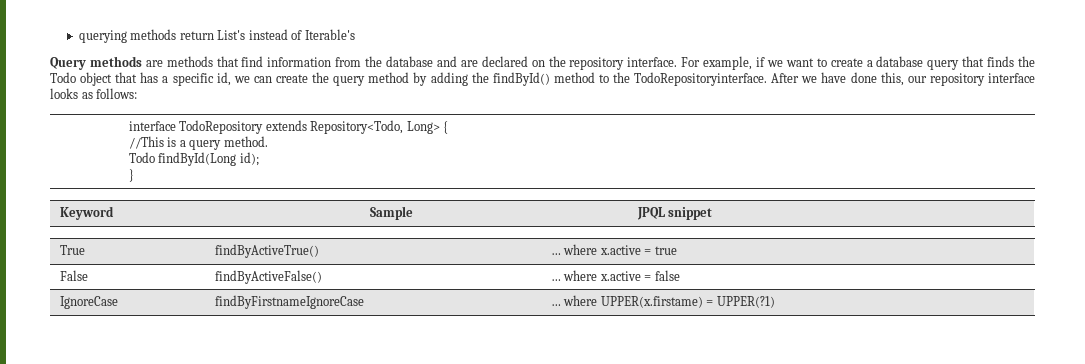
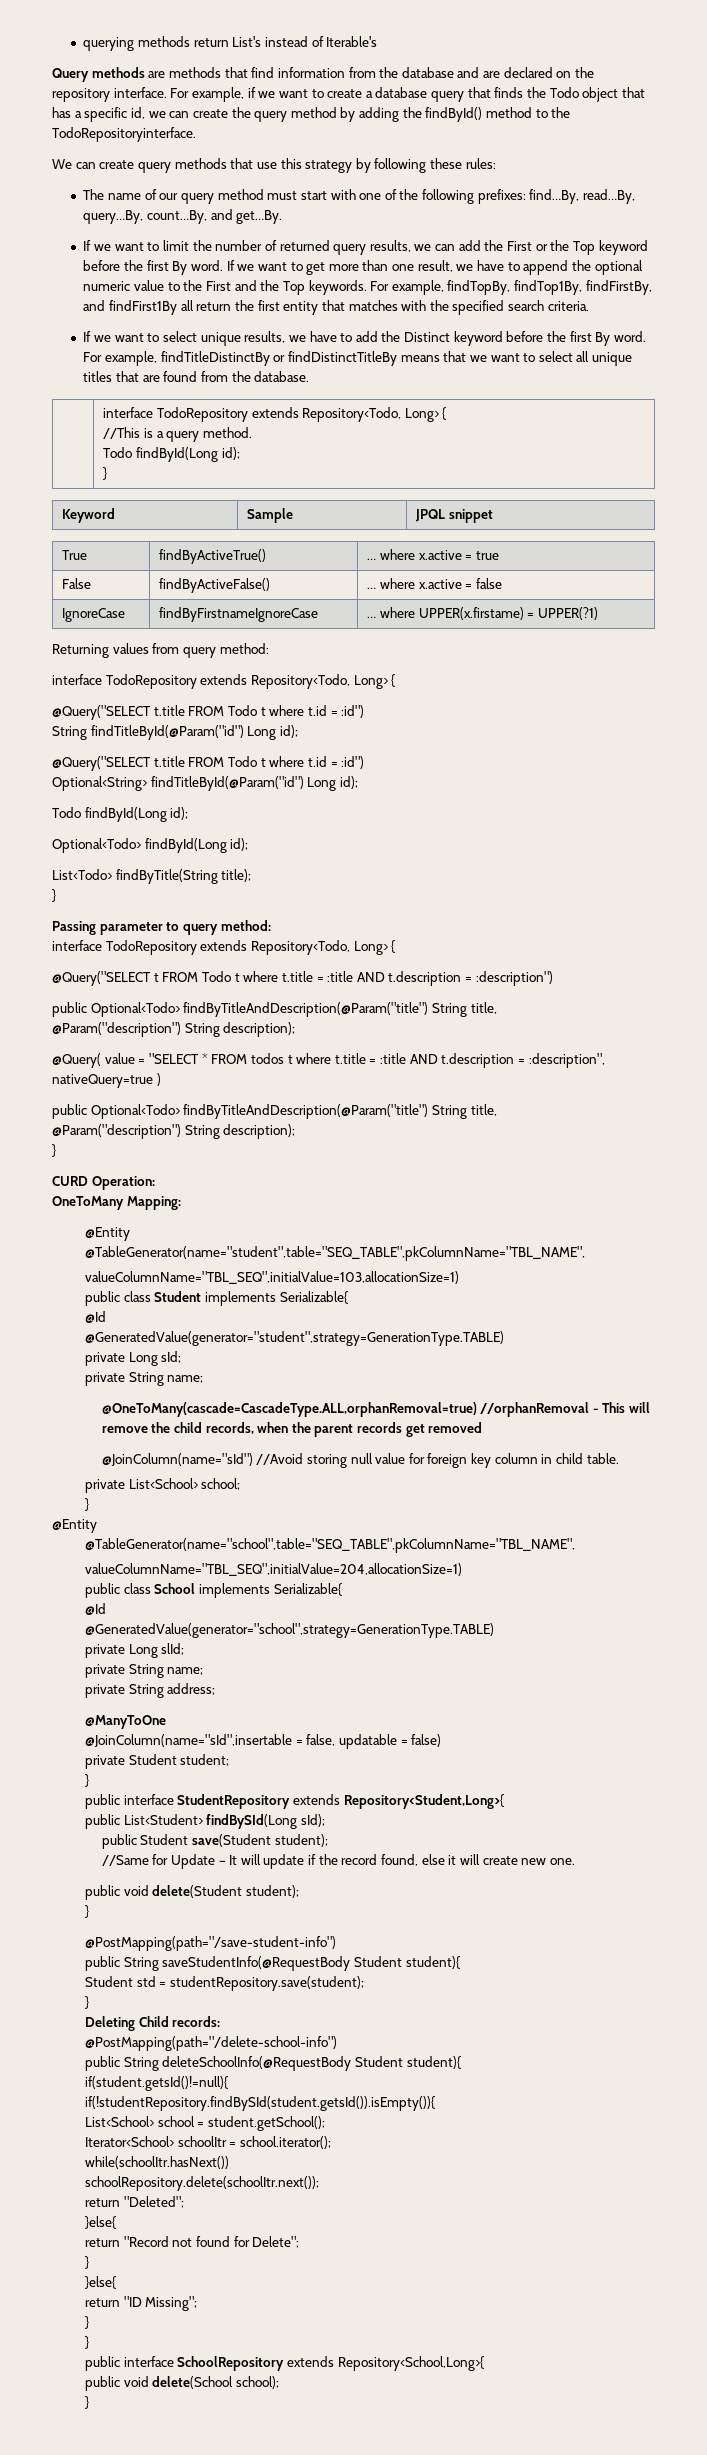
[771,72,1036,86] [50,88,138,99] After we have done this, our repository interface looks as follows: -> [52,158,496,173] [83,189,636,204] [83,209,283,224] [83,240,648,255] [83,260,643,275] [83,280,652,295] [83,300,589,315] [83,331,646,346] [83,351,633,366] [83,371,310,382] // We can create query methods that use this strategy by following these rules: // The name of our query method must start with one of the following prefixes: find…By, read…By, query…By, count…By, and get…By. // If we want to limit the number of returned query results, we can add the First or the Top keyword before the first By word. If we want to get more than one result, we have to append the optional numeric value to the First and the Top keywords. For example, findTopBy, findTop1By, findFirstBy, and findFirst1By all return the first entity that matches with the specified search criteria. // If we want to select unique results, we have to add the Distinct keyword before the first By word. For example, findTitleDistinctBy or findDistinctTitleBy means that we want to select all unique titles that are found from the database.
(775, 302) none -> [52,643,269,658] [52,674,396,689] [52,705,365,720] [52,725,298,740] [52,756,365,771] [52,776,358,791] [52,807,189,822] [52,838,249,853] [52,869,252,884] [52,889,56,902] [52,920,271,935] [52,940,396,955] [52,971,553,986] [52,1002,497,1017] [52,1022,296,1037] [52,1053,605,1068] [52,1073,161,1088] [52,1104,497,1119] [52,1124,296,1139] [52,1144,56,1157] [52,1176,155,1190] [52,1196,181,1210] [85,1227,131,1241] [85,1246,586,1261] [85,1271,460,1284] [85,1291,348,1306] [85,1311,107,1323] [85,1331,505,1346] [85,1351,182,1366] [85,1372,204,1386] [101,1402,651,1417] [101,1422,483,1437] [101,1453,619,1468] [85,1478,241,1493] [85,1498,90,1511] [52,1519,97,1533] [85,1538,576,1553] [85,1563,463,1576] [85,1583,342,1598] [85,1603,107,1615] [85,1623,495,1638] [85,1643,185,1658] [85,1664,204,1678] [85,1683,216,1698] [85,1715,167,1729] [85,1734,442,1749] [85,1754,230,1769] [85,1774,90,1787] [85,1794,504,1809] [85,1814,325,1829] [101,1834,328,1849] [101,1854,575,1869] [85,1885,299,1900] [85,1905,90,1918] [85,1936,337,1951] [85,1956,460,1971] [85,1976,364,1991] [85,1996,90,2009] [85,2016,221,2031] [85,2036,338,2051] [85,2056,461,2071] [85,2076,229,2091] [85,2096,436,2111] [85,2116,325,2131] [85,2136,331,2149] [85,2156,230,2169] [85,2176,320,2191] [85,2196,184,2208] [85,2216,117,2229] [85,2236,300,2248] [85,2256,90,2269] [85,2276,117,2289] [85,2296,198,2311] [85,2316,90,2329] [85,2336,90,2349] [85,2356,484,2371] [85,2376,279,2391] [85,2396,90,2409] // Returning values from query method: // interface TodoRepository extends Repository<Todo, Long> { // @Query("SELECT t.title FROM Todo t where t.id = :id") // String findTitleById(@Param("id") Long id); // @Query("SELECT t.title FROM Todo t where t.id = :id") // Optional<String> findTitleById(@Param("id") Long id); // Todo findById(Long id); // Optional<Todo> findById(Long id); // List<Todo> findByTitle(String title); // } // Passing parameter to query method: // interface TodoRepository extends Repository<Todo, Long> { // @Query("SELECT t FROM Todo t where t.title = :title AND t.description = :description") // public Optional<Todo> findByTitleAndDescription(@Param("title") String title, // @Param("description") String description); // @Query( value = "SELECT * FROM todos t where t.title = :title AND t.description = :description", nativeQuery=true ) // public Optional<Todo> findByTitleAndDescription(@Param("title") String title, // @Param("description") String description); // } // CURD Operation: // OneToMany Mapping: // @Entity // @TableGenerator(name="student",table="SEQ_TABLE",pkColumnName="TBL_NAME", // valueColumnName="TBL_SEQ",initialValue=103,allocationSize=1) // public class Student implements Serializable{ // @Id // @GeneratedValue(generator="student",strategy=GenerationType.TABLE) // private Long sId; // private String name; // @OneToMany(cascade=CascadeType.ALL,orphanRemoval=true) //orphanRemoval - This will remove the child records, when the parent records get removed // @JoinColumn(name="sId") //Avoid storing null value for foreign key column in child table. // private List<School> school; // } // @Entity // @TableGenerator(name="school",table="SEQ_TABLE",pkColumnName="TBL_NAME", // valueColumnName="TBL_SEQ",initialValue=204,allocationSize=1) // public class School implements Serializable{ // @Id // @GeneratedValue(generator="school",strategy=GenerationType.TABLE) // private Long slId; // private String name; // private String address; // @ManyToOne // @JoinColumn(name="sId",insertable = false, updatable = false) // private Student student; // } // public interface StudentRepository extends Repository<Student,Long>{ // public List<Student> findBySId(Long sId); // public Student save(Student student); // //Same for Update – It will update if the record found, else it will create new one. // public void delete(Student student); // } // @PostMapping(path="/save-student-info") // public String saveStudentInfo(@RequestBody Student student){ // Student std = studentRepository.save(student); // } // Deleting Child records: // @PostMapping(path="/delete-school-info") // public String deleteSchoolInfo(@RequestBody Student student){ // if(student.getsId()!=null){ // if(!studentRepository.findBySId(student.getsId()).isEmpty()){ // List<School> school = student.getSchool(); // Iterator<School> schoolItr = school.iterator(); // while(schoolItr.hasNext()) // schoolRepository.delete(schoolItr.next()); // return "Deleted"; // }else{ // return "Record not found for Delete"; // } // }else{ // return "ID Missing"; // } // } // public interface SchoolRepository extends Repository<School,Long>{ // public void delete(School school); // }

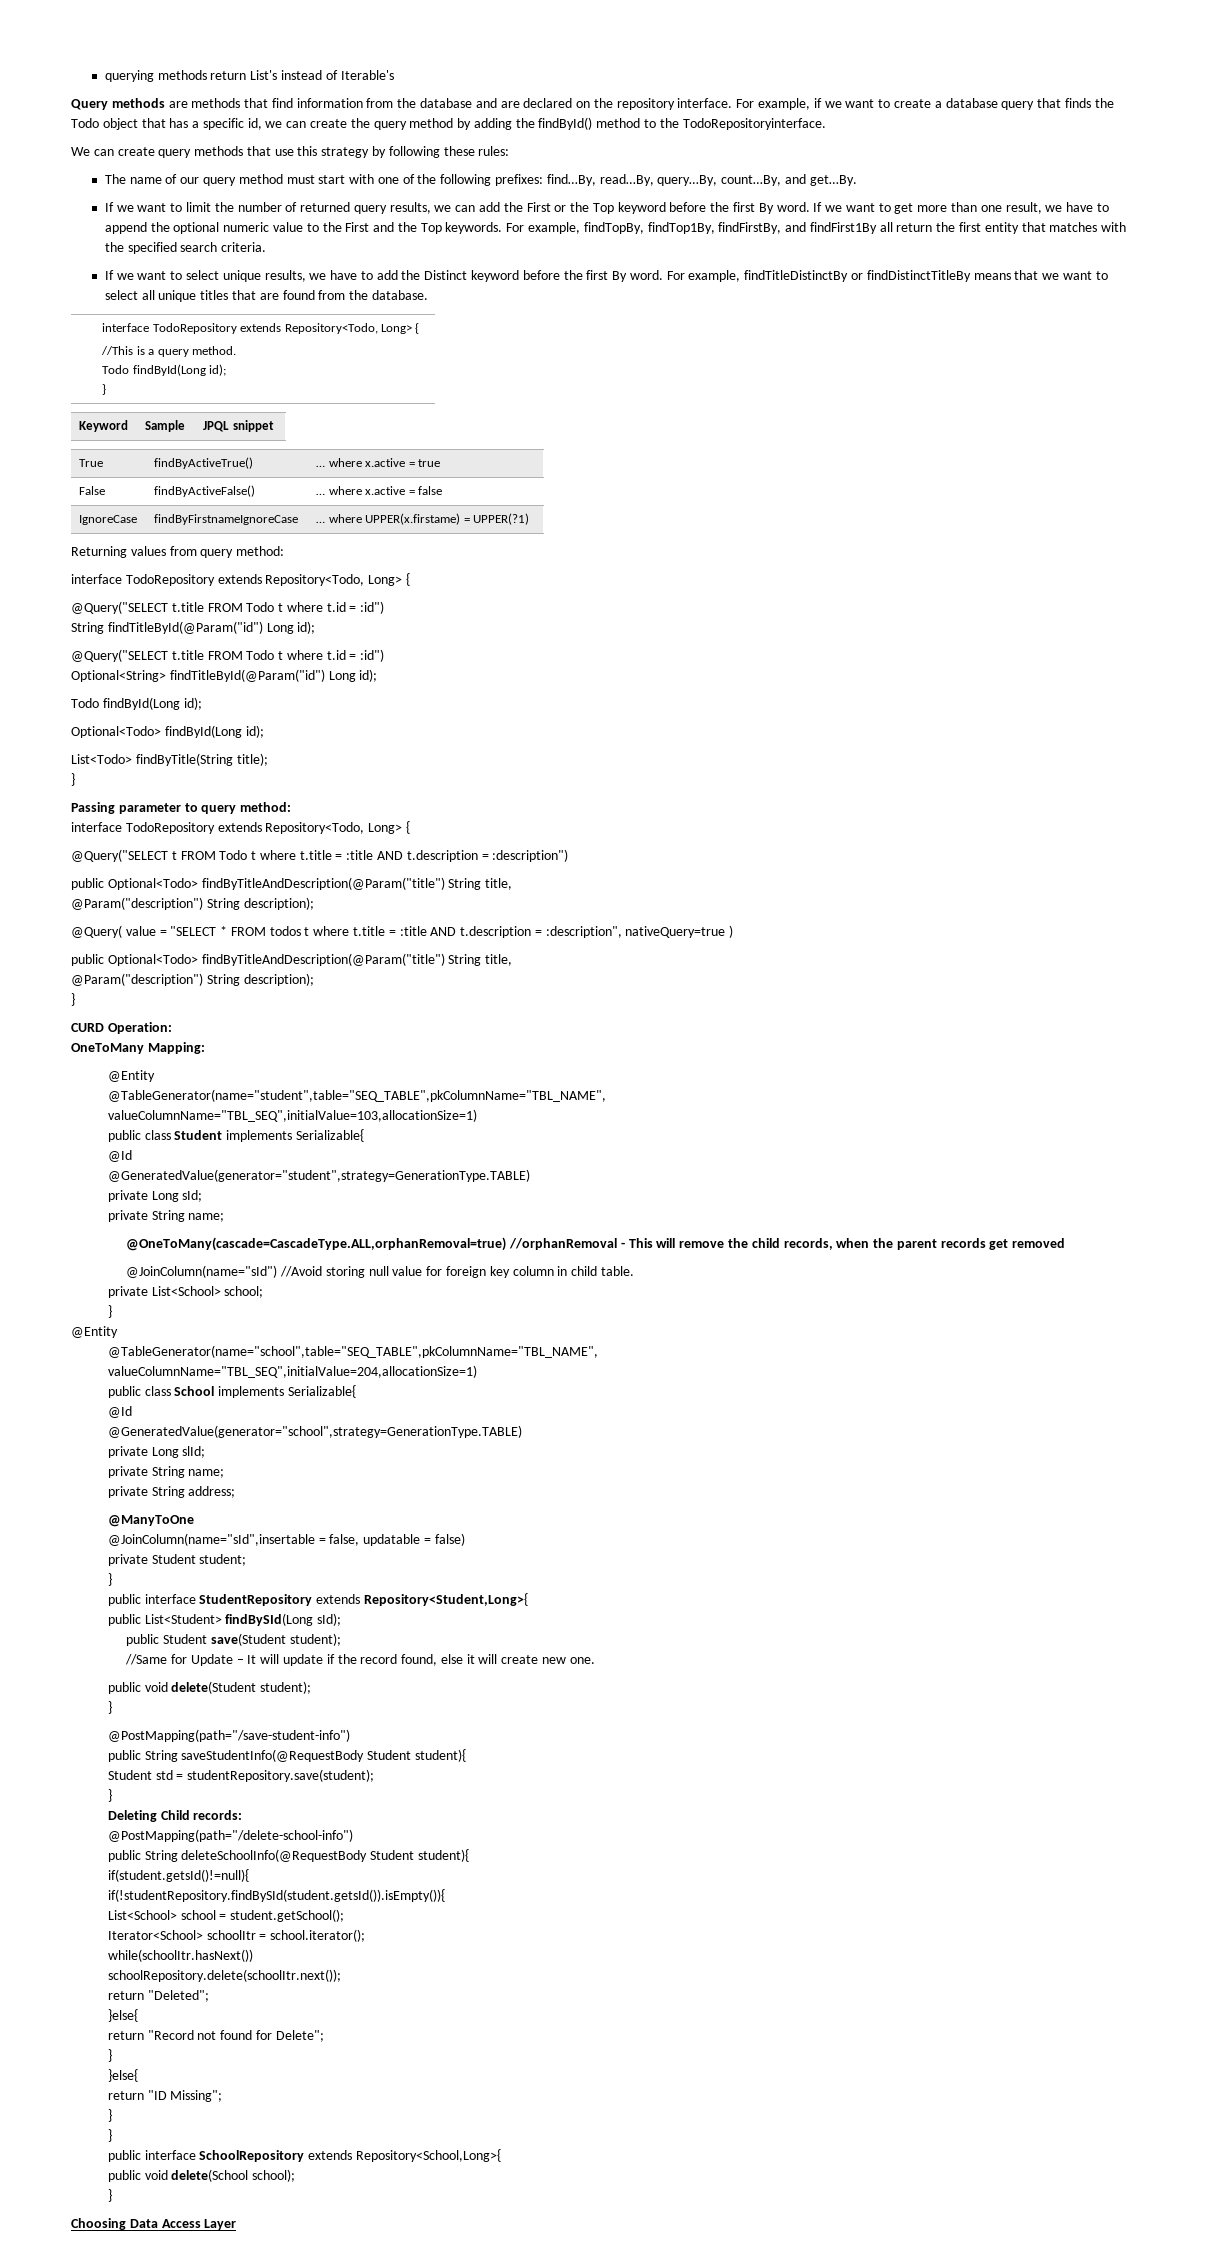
(90, 2402) none -> [71,2218,237,2230] // Choosing Data Access Layer

